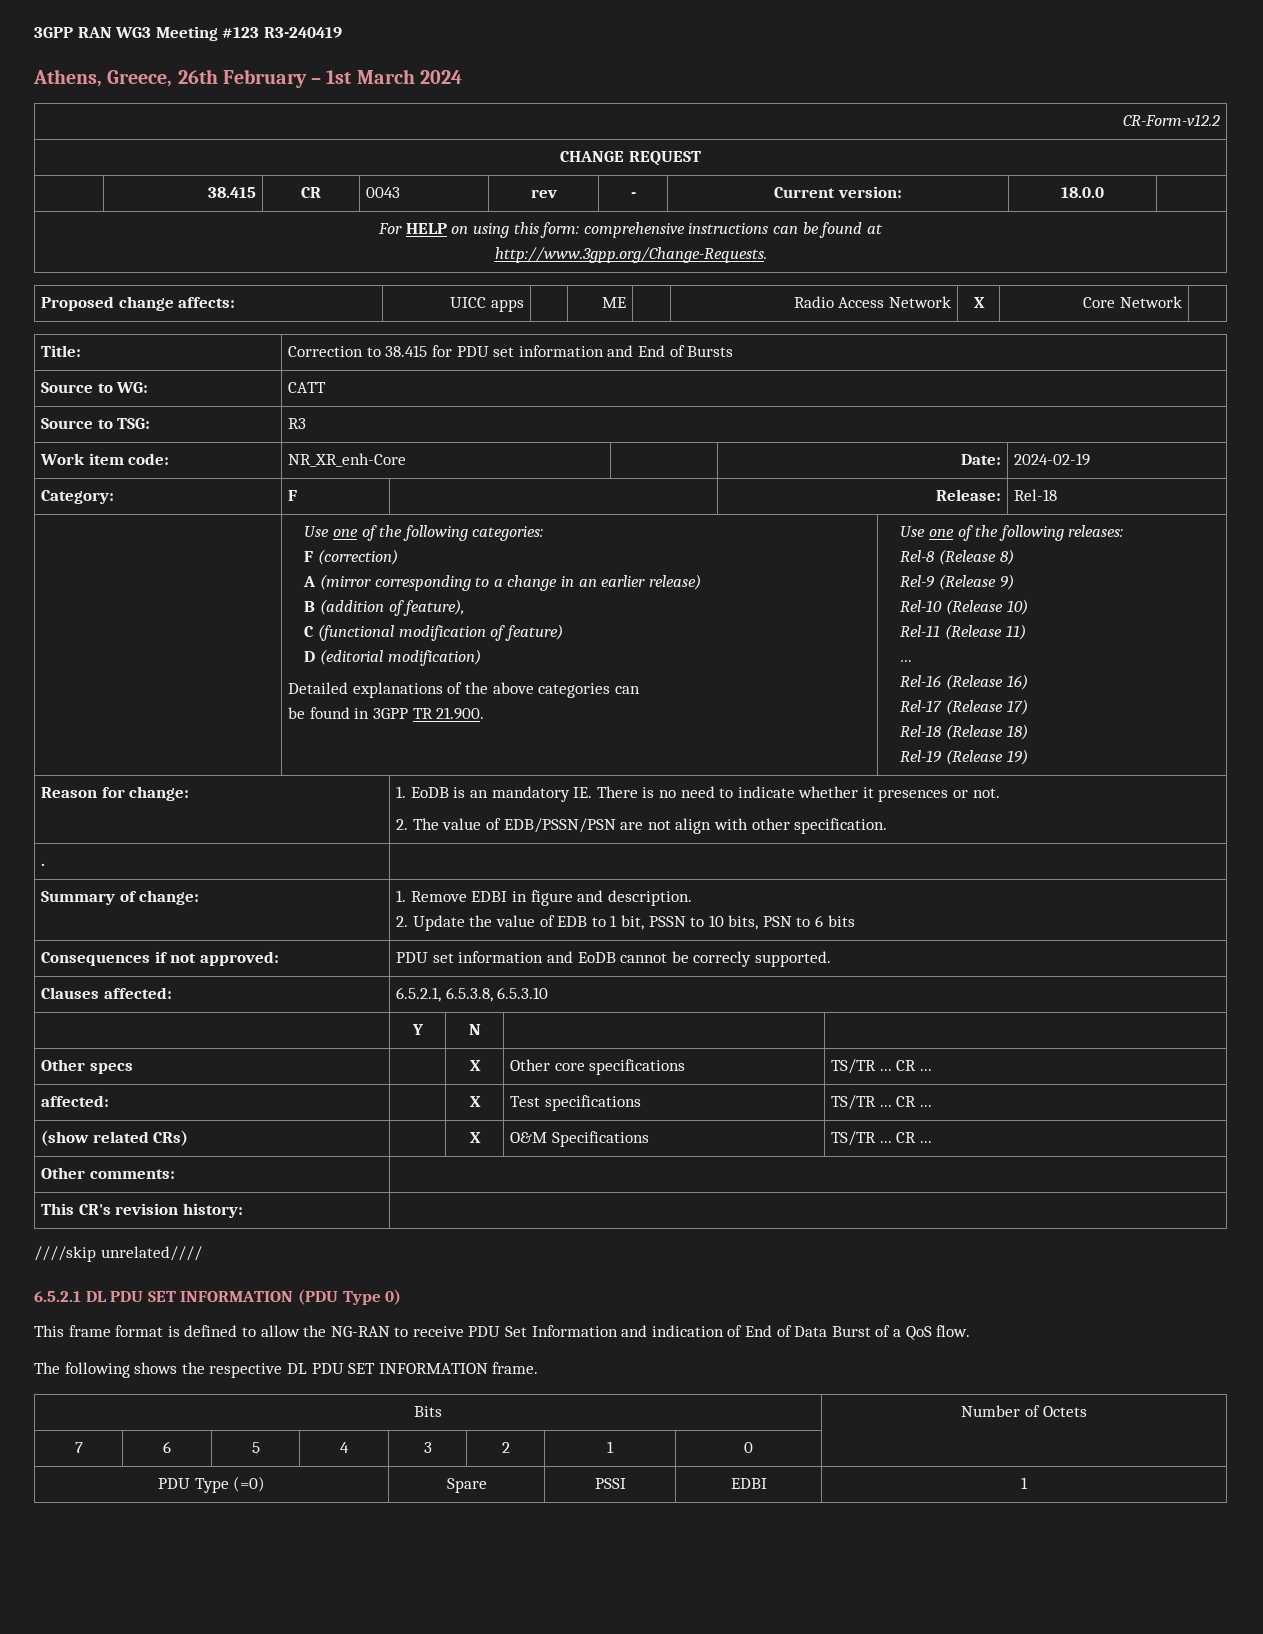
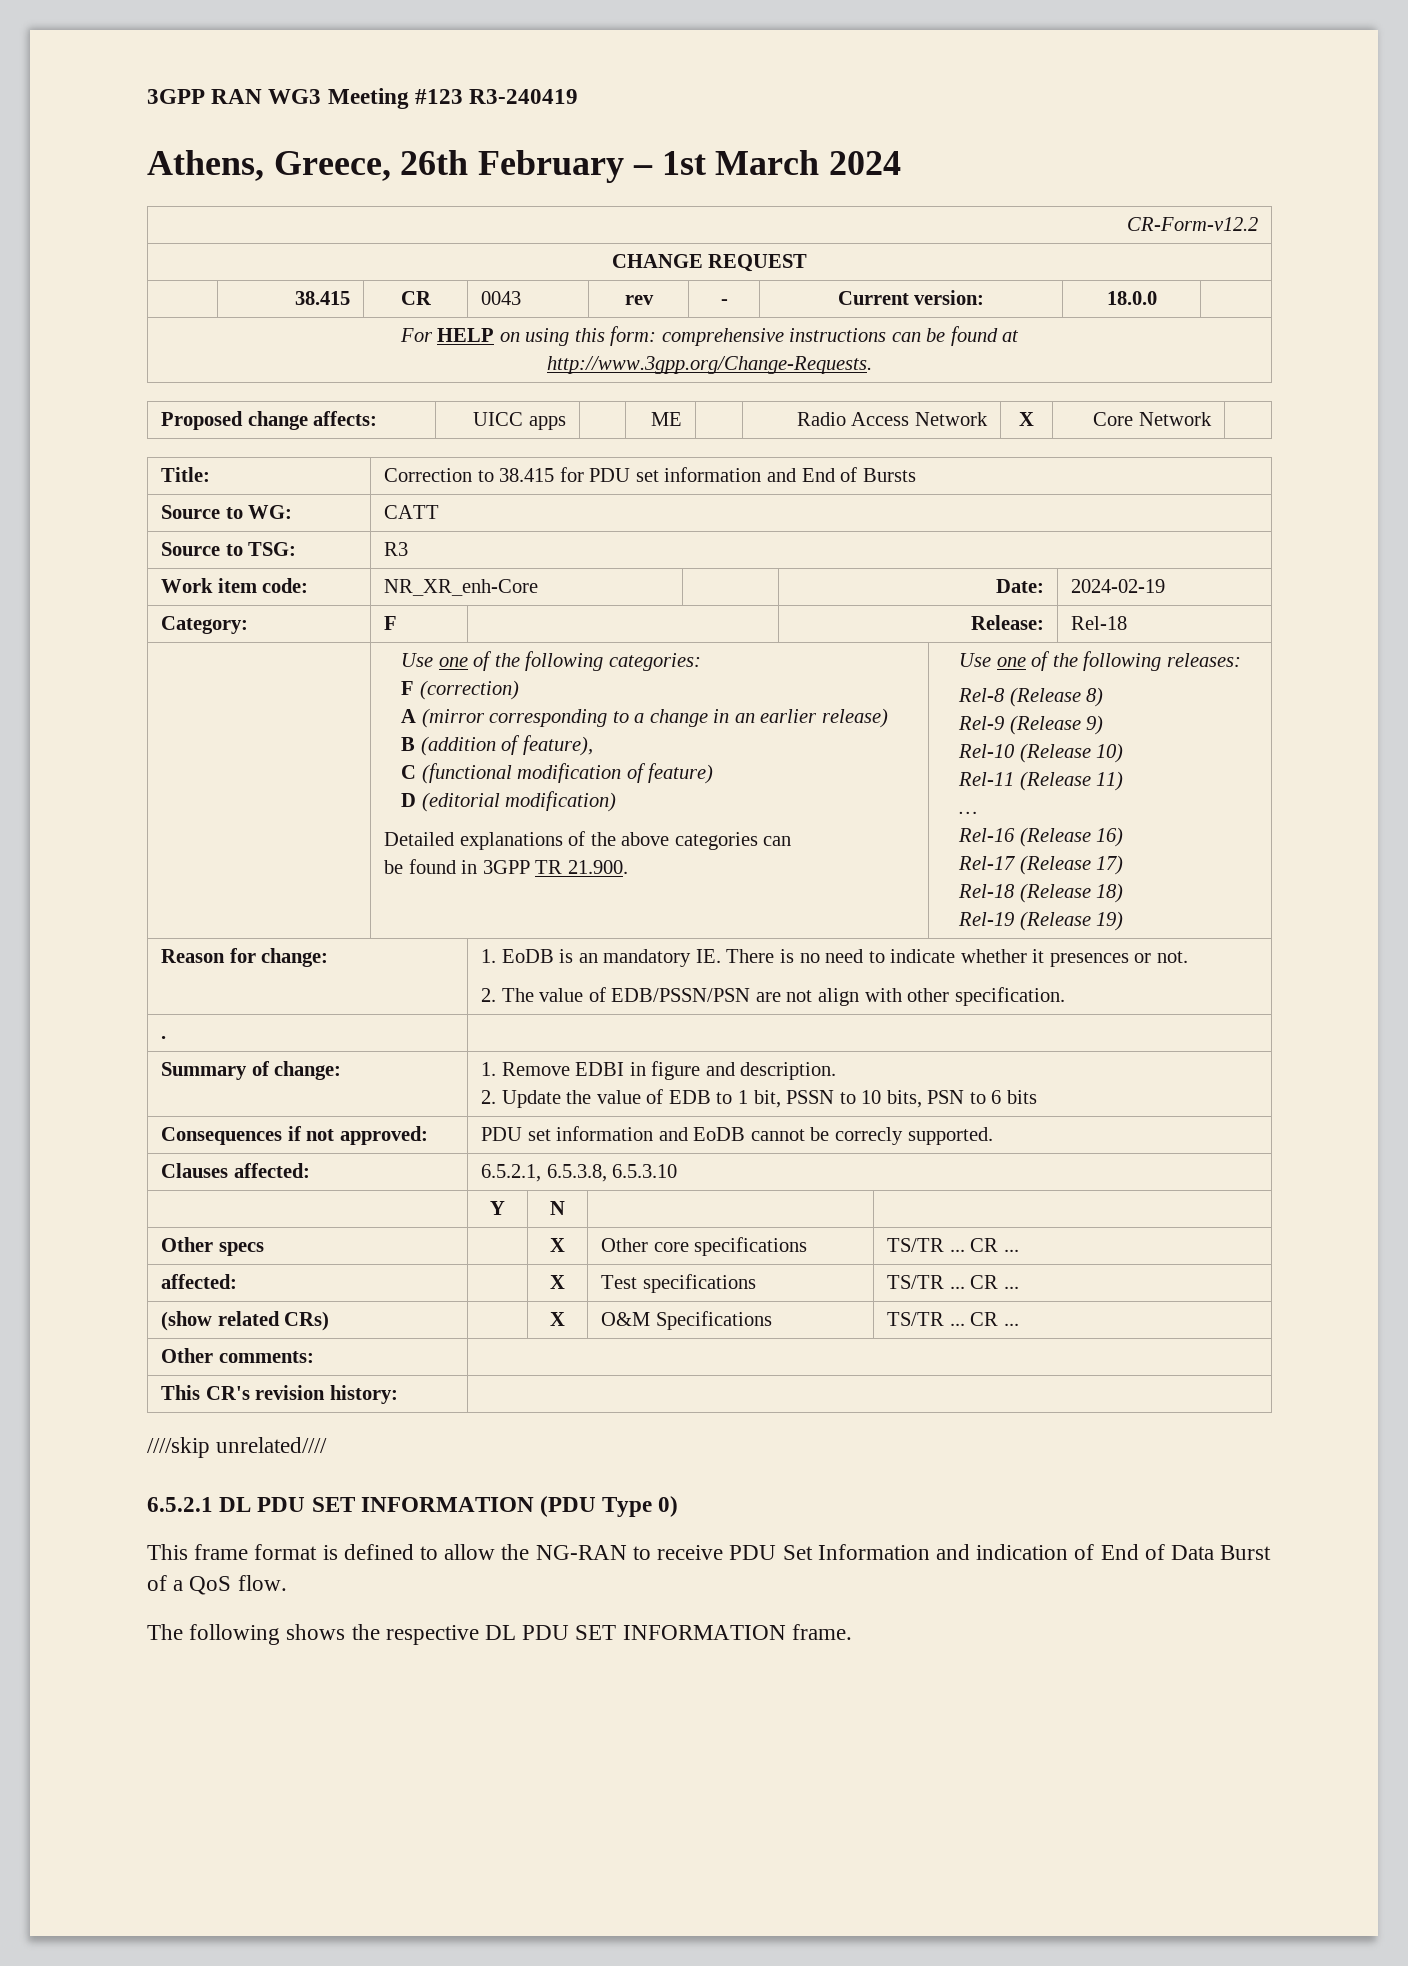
[414,1406,442,1417] [961,1405,1087,1417] [74,1442,83,1453] [163,1441,171,1453] [251,1442,260,1453] [340,1442,349,1453] [423,1442,432,1453] [501,1442,510,1453] [607,1441,614,1453] [744,1442,753,1453] [157,1476,266,1493] [446,1478,487,1493] [594,1478,626,1489] [730,1478,767,1489] [1021,1477,1028,1489] // Bits | Number of Octets // 7 | 6 | 5 | 4 | 3 | 2 | 1 | 0 | // PDU Type (=0) | Spare | PSSI | EDBI | 1 -> (852, 1632) none

